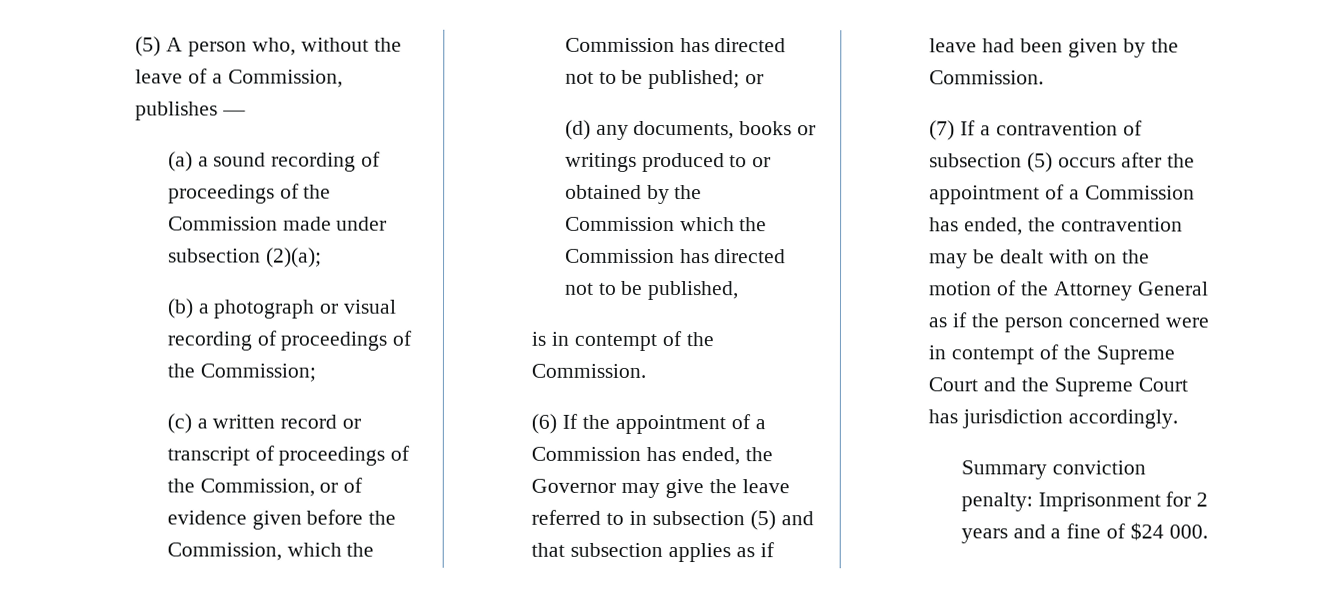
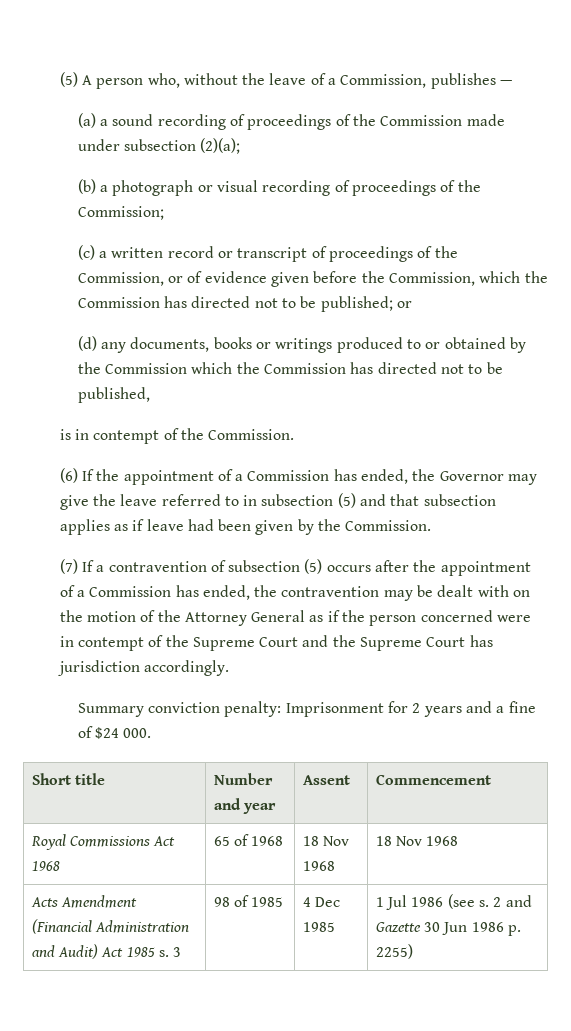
(1208, 531) none -> [31,773,106,785] [213,773,273,785] [213,798,277,814] [302,775,350,785] [375,774,491,785] [30,834,176,850] [31,861,60,871] [213,834,284,846] [302,836,350,846] [302,861,335,871] [375,836,459,846] [30,895,138,908] [31,919,190,934] [31,944,182,959] [213,895,284,907] [302,897,341,907] [302,922,335,932] [375,894,532,910] [375,922,522,936] [375,944,413,959] // Short title | Number and year | Assent | Commencement // Royal Commissions Act 1968 | 65 of 1968 | 18 Nov 1968 | 18 Nov 1968 // Acts Amendment (Financial Administration and Audit) Act 1985 s. 3 | 98 of 1985 | 4 Dec 1985 | 1 Jul 1986 (see s. 2 and Gazette 30 Jun 1986 p. 2255)

